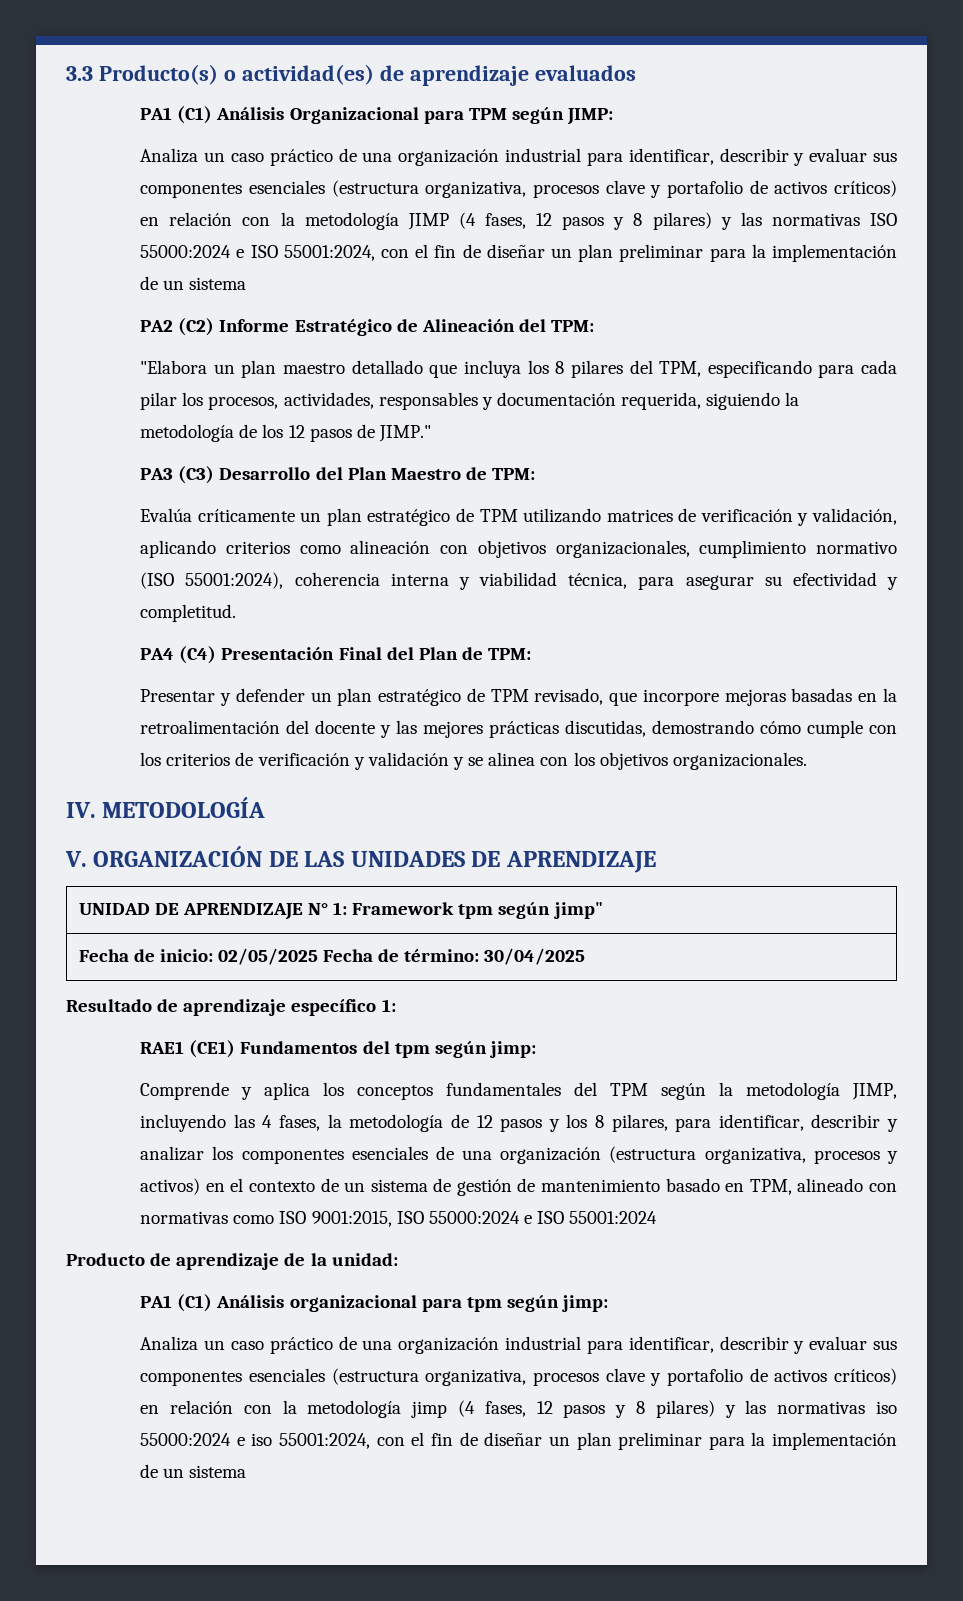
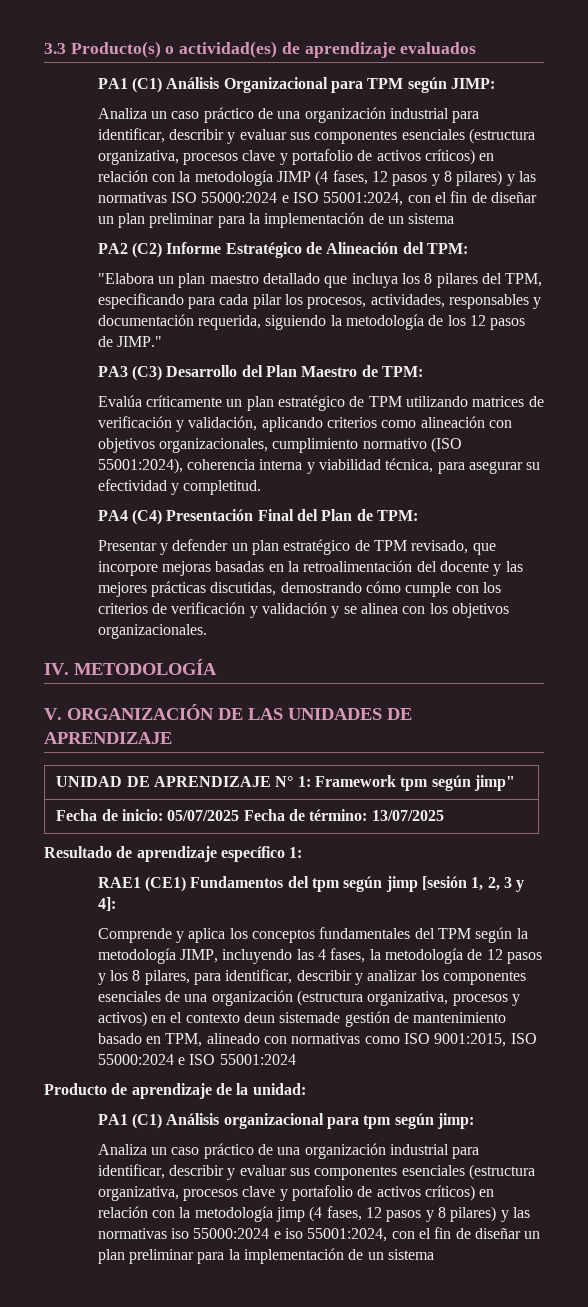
[217,948,318,965] 02/05/2025 -> [167,810,240,821] 05/07/2025
[484,948,586,965] 30/04/2025 -> [371,810,444,821] 13/07/2025
[490,1041,537,1058] jimp: -> [385,876,525,892] [97,897,116,911] jimp [sesión 1, 2, 3 y 4]:
[320,1178,452,1192] de un sistema de -> [244,1012,341,1023] deun sistemade

